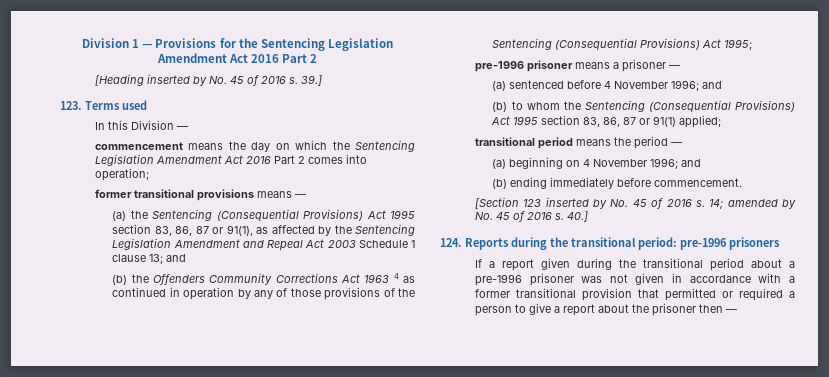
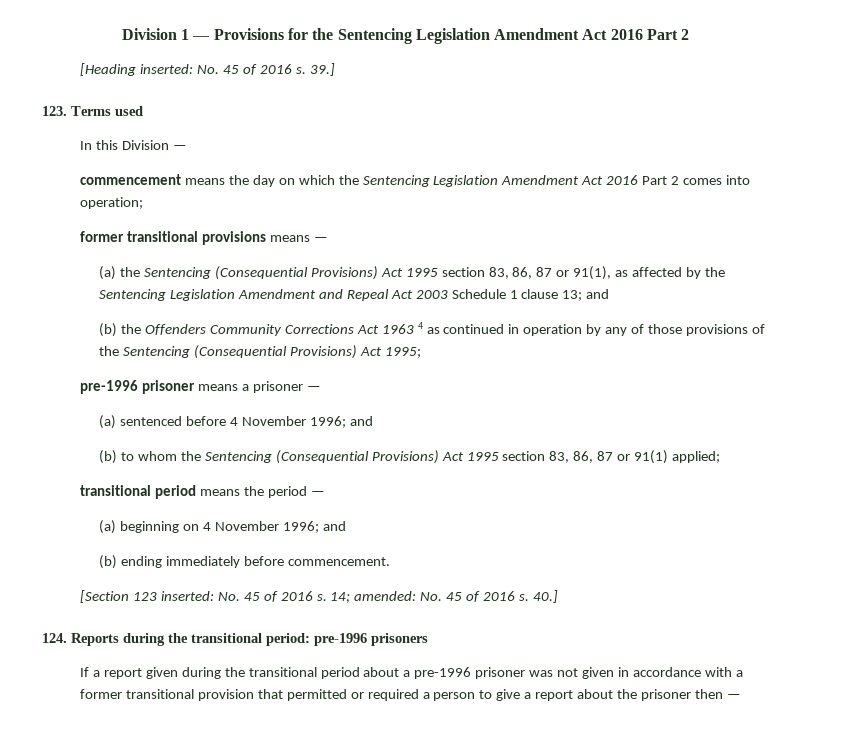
[146,74,207,86] inserted by -> [140,64,194,74] inserted:
[545,197,608,209] inserted by -> [160,591,214,601] inserted:
[727,199,796,209] amended by -> [354,591,417,601] amended:

